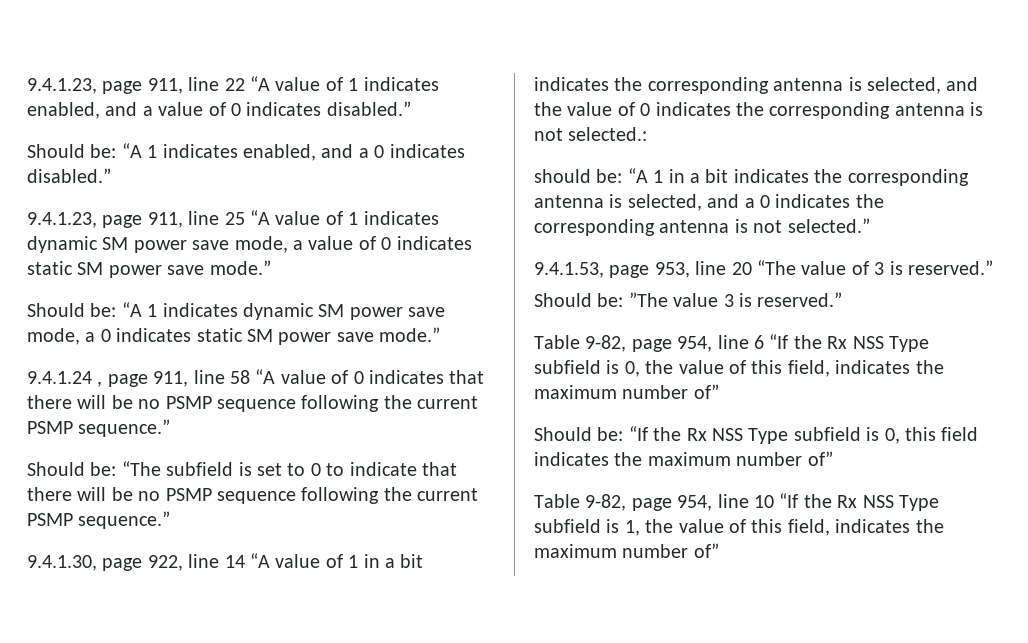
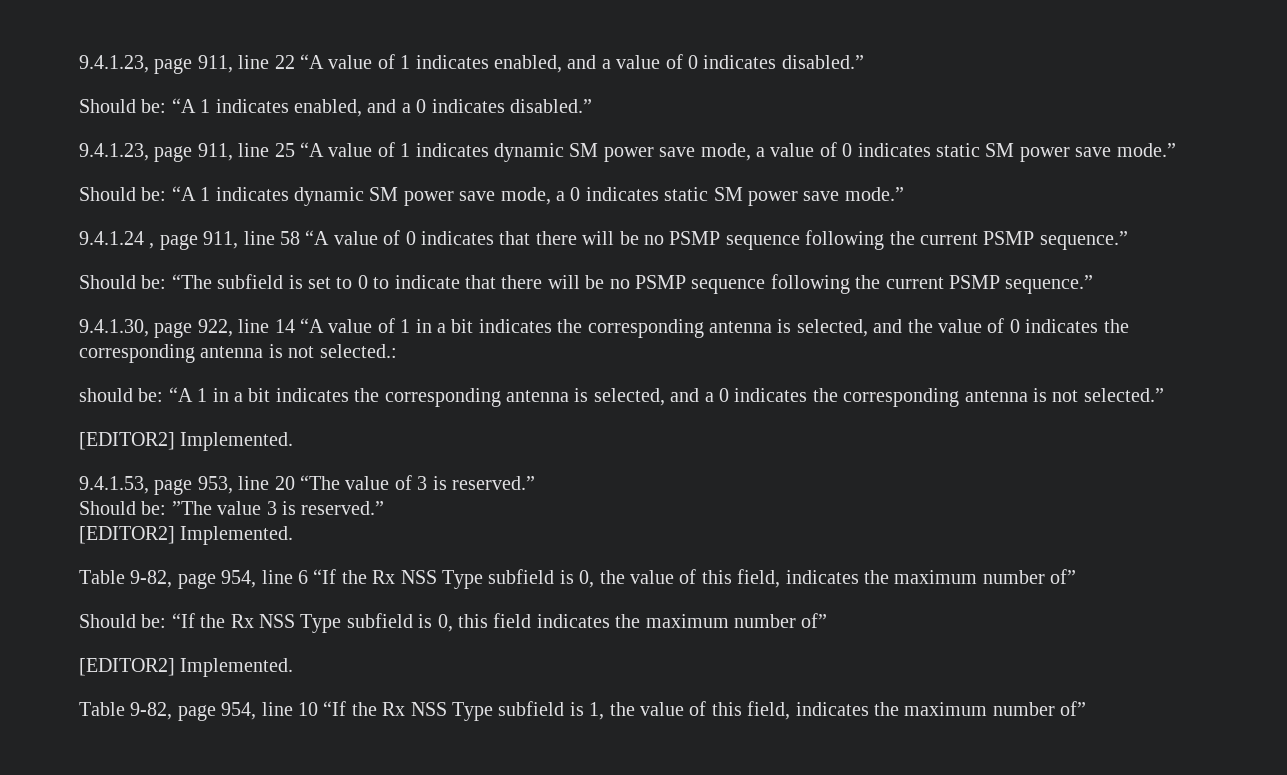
(870, 225) none -> [79,432,294,451] // [EDITOR2] Implemented.
(843, 299) none -> [79,526,294,545] // [EDITOR2] Implemented.
(833, 458) none -> [79,658,294,677] // [EDITOR2] Implemented.

